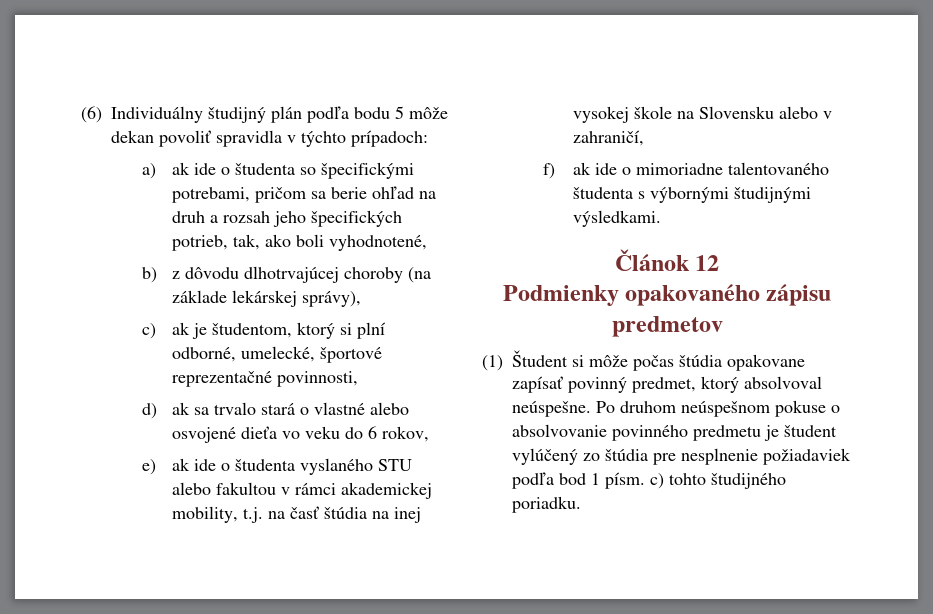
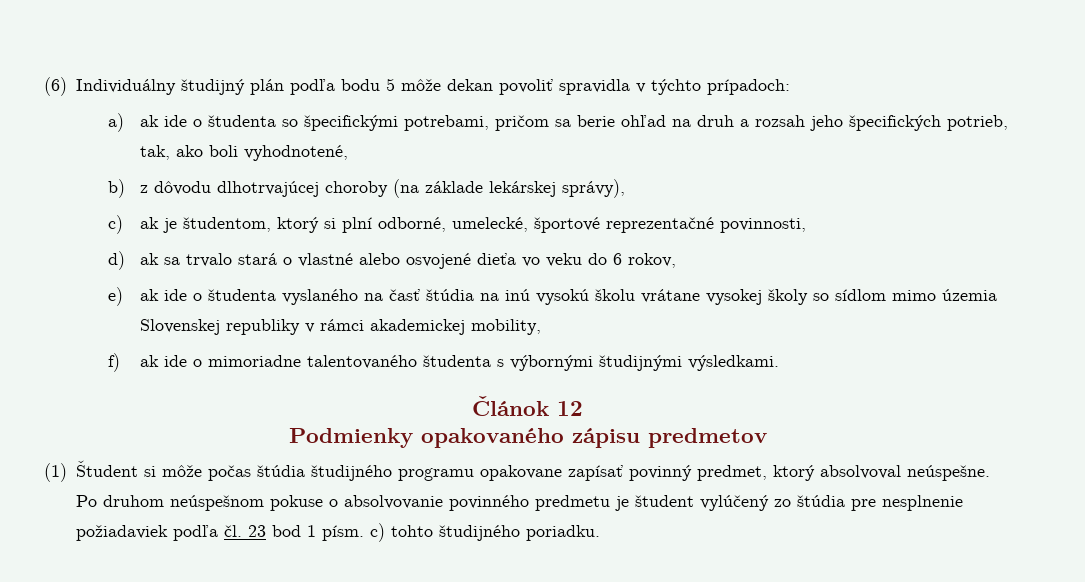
[378,459,413,471] [172,482,433,499] [172,506,422,523] [573,106,833,123] [573,130,645,146] STU alebo fakultou v rámci akademickej mobility, t.j. na časť štúdia na inej vysokej škole na Slovensku alebo v zahraničí, -> [363,289,997,305] [139,319,541,335] na časť štúdia na inú vysokú školu vrátane vysokej školy so sídlom mimo územia Slovenskej republiky v rámci akademickej mobility,
(723, 361) none -> [310,465,474,481] študijného programu
(555, 480) none -> [223,525,266,537] čl. 23

